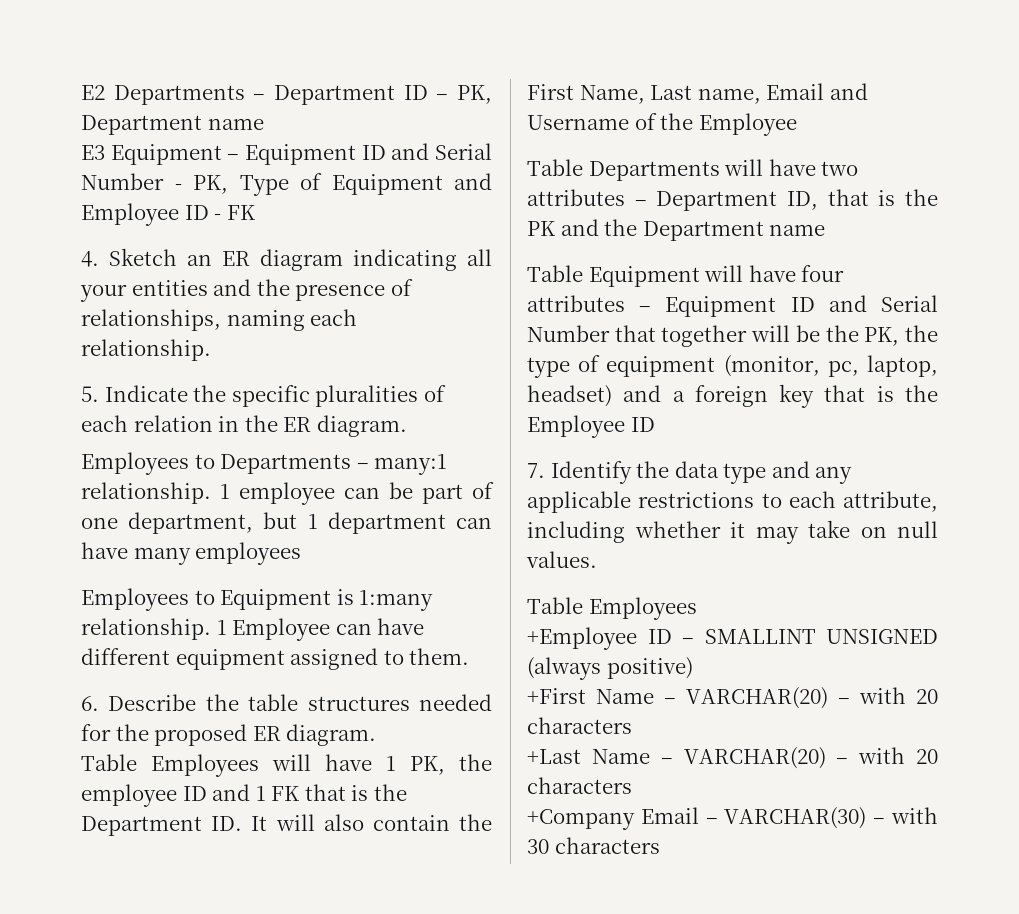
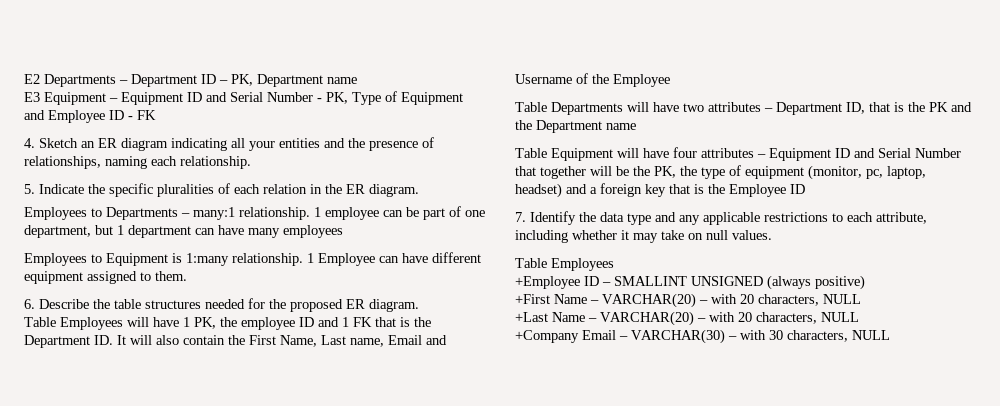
[527,717,632,734] characters -> [758,294,861,306] characters, NULL
[527,777,632,794] characters -> [756,312,859,324] characters, NULL
[554,837,660,854] characters -> [787,330,890,342] characters, NULL

